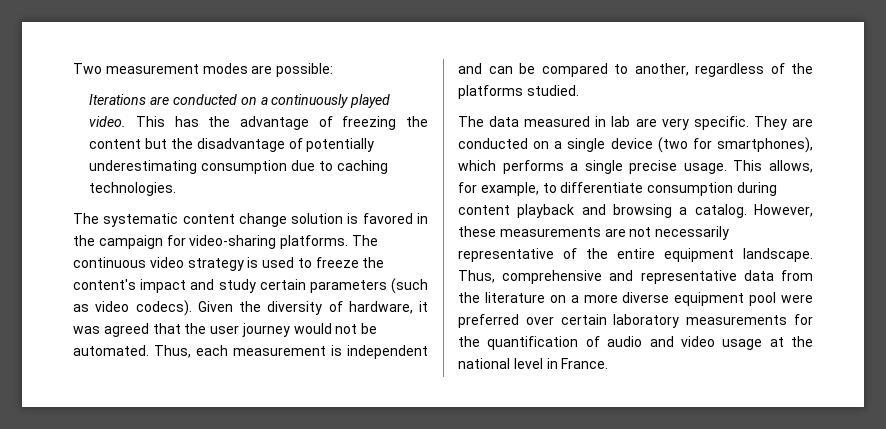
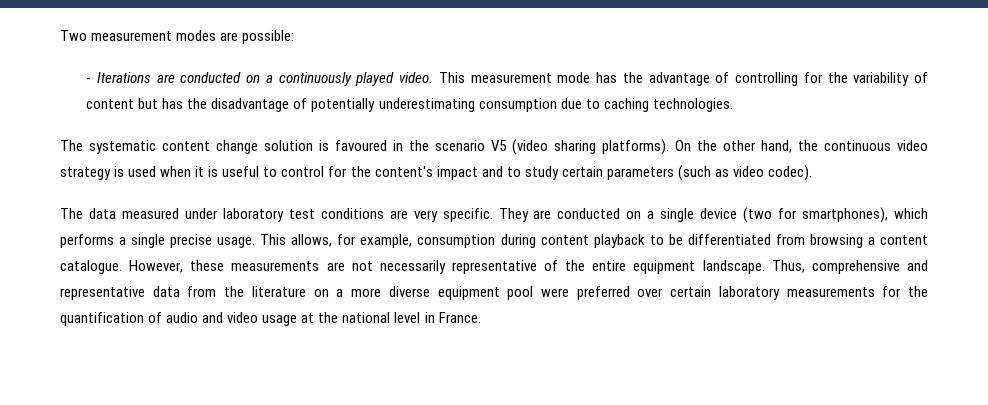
(334, 70) none -> [86,78,92,83] -
(166, 121) none -> [470,72,591,83] measurement mode
[342,116,428,130] freezing the -> [735,72,929,86] controlling for the variability of
(168, 143) none -> [162,98,184,109] has
[362,213,413,224] favored -> [335,140,387,151] favoured
[98,235,378,249] campaign for video-sharing platforms. The -> [435,139,818,155] scenario V5 (video sharing platforms). On the other hand, the
[297,257,359,268] to freeze -> [160,166,348,177] when it is useful to control for
(215, 284) none -> [506,167,521,177] to
[135,300,428,316] [73,323,378,337] [73,345,428,359] [458,63,813,77] [458,85,579,99] codecs). Given the diversity of hardware, it was agreed that the user journey would not be automated. Thus, each measurement is independent and can be compared to another, regardless of the platforms studied. -> [768,165,813,181] codec).
[595,116,631,127] in lab -> [184,208,384,222] under laboratory test conditions
[542,182,644,193] to differentiate -> (413, 241) none
[581,204,747,218] and browsing a catalog. -> [649,234,929,248] [60,260,122,274] to be differentiated from browsing a content catalogue.

